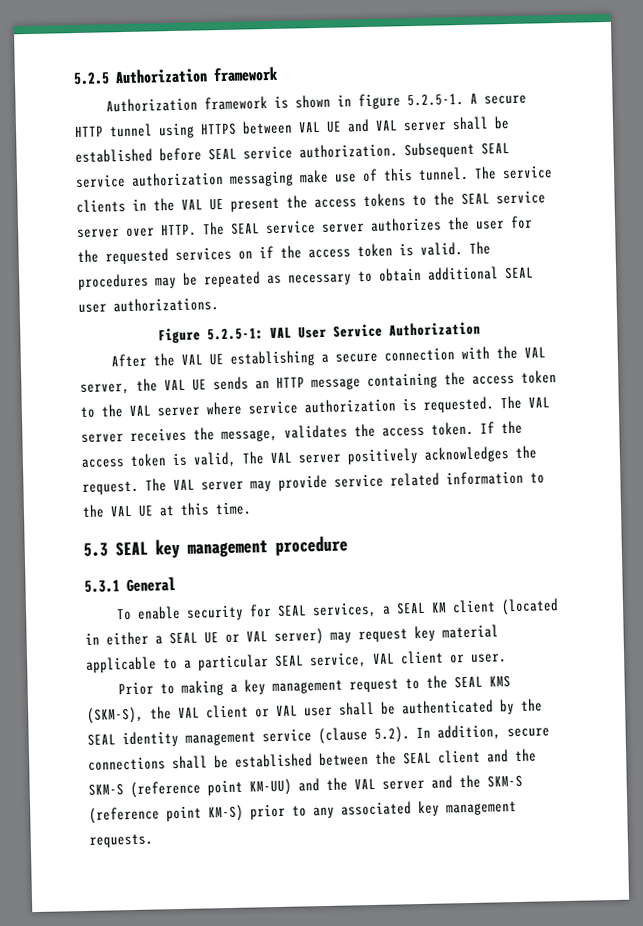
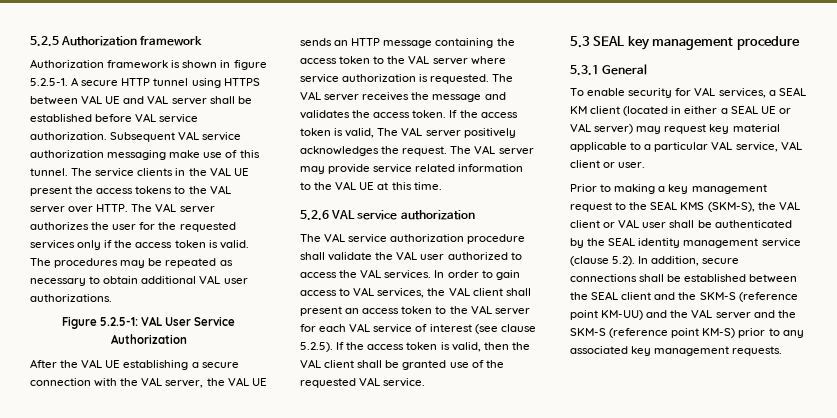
[208,147,237,161] SEAL -> [135,113,157,122] VAL
[481,142,510,155] SEAL -> [178,131,200,140] VAL
[461,190,546,206] SEAL service -> [209,185,231,194] VAL
[230,220,316,235] SEAL service -> [155,203,177,212] VAL
[238,250,253,260] on -> [77,240,102,250] only
[504,266,534,280] SEAL -> [199,275,221,284] VAL
[221,428,278,443] message, -> [432,92,506,102] message and
(252, 508) none -> [300,210,475,220] [300,233,526,244] [300,251,522,261] [300,269,520,280] [300,287,531,298] [300,305,530,316] [300,323,536,334] [300,342,530,352] [300,359,504,370] [300,377,426,388] // 5.2.6 VAL service authorization // The VAL service authorization procedure shall validate the VAL user authorized to access the VAL services. In order to gain access to VAL services, the VAL client shall present an access token to the VAL server for each VAL service of interest (see clause 5.2.5). If the access token is valid, then the VAL client shall be granted use of the requested VAL service.
[276,604,307,617] SEAL -> [694,87,716,96] VAL
[274,654,304,668] SEAL -> [711,141,733,150] VAL

